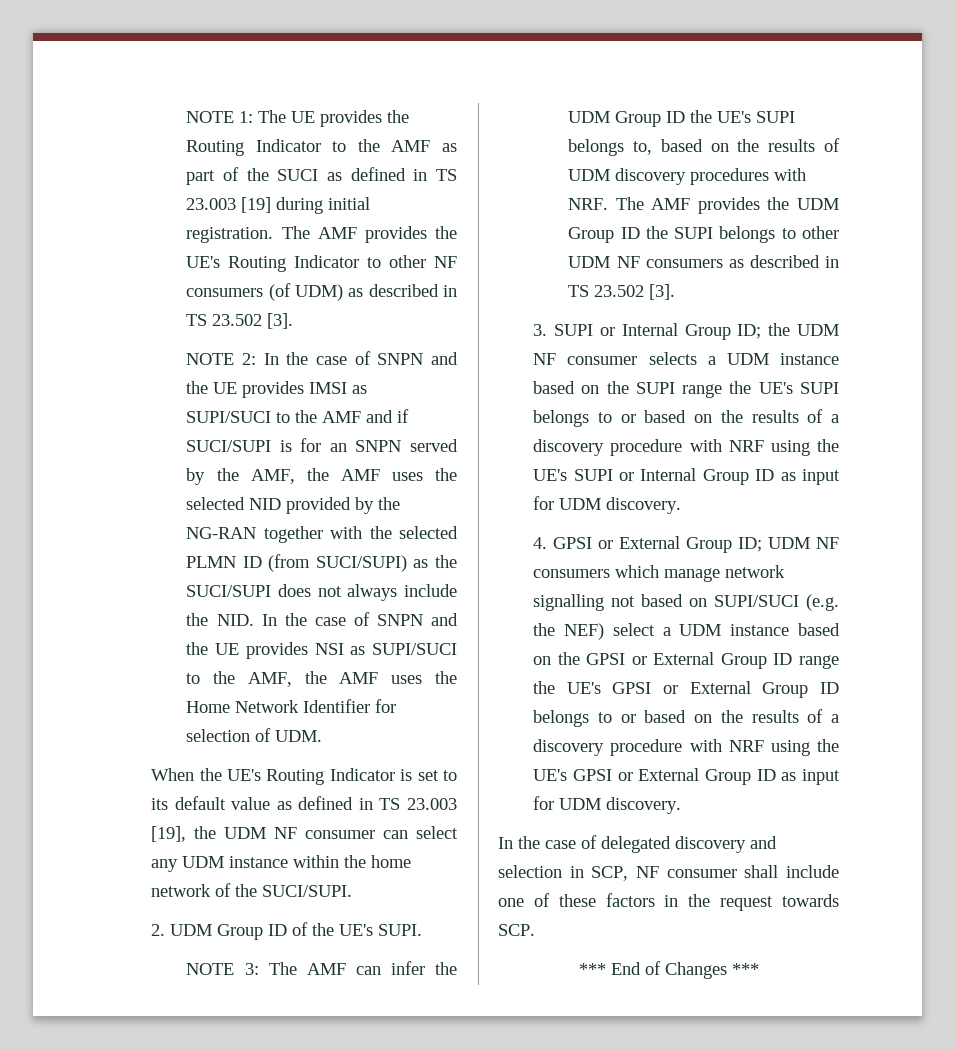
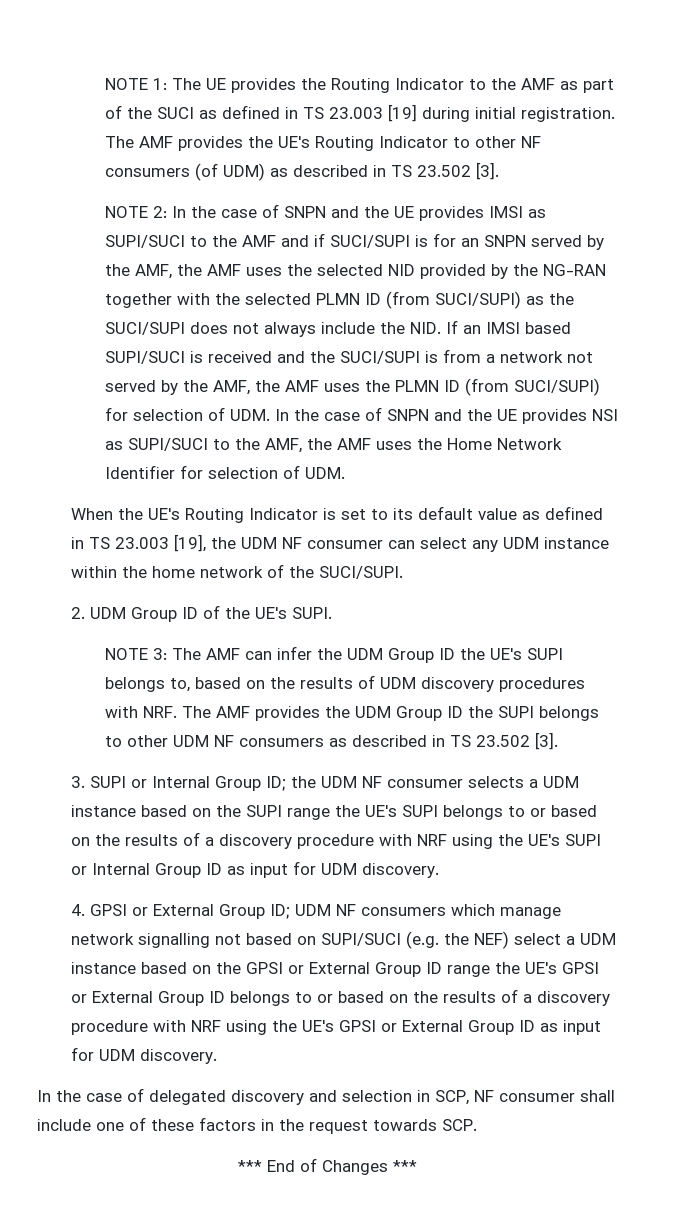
(254, 620) none -> [445,320,571,334] [104,349,593,364] [104,378,600,396] [104,407,270,421] If an IMSI based SUPI/SUCI is received and the SUCI/SUPI is from a network not served by the AMF, the AMF uses the PLMN ID (from SUCI/SUPI) for selection of UDM.

